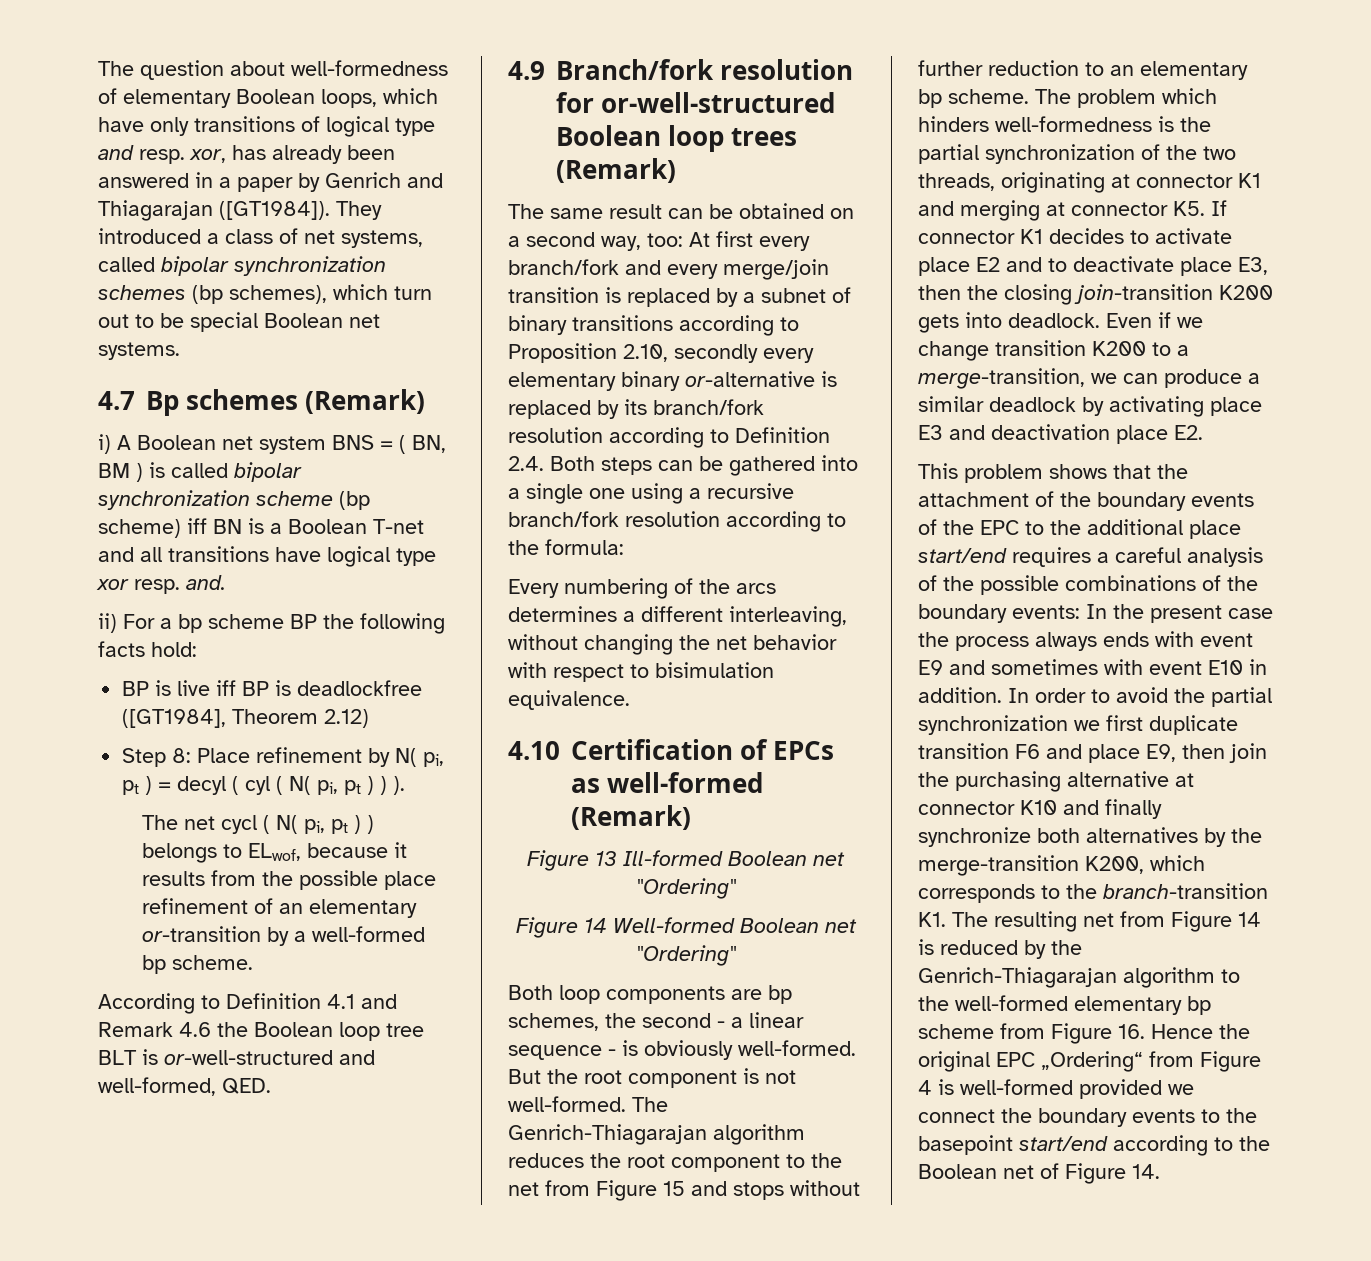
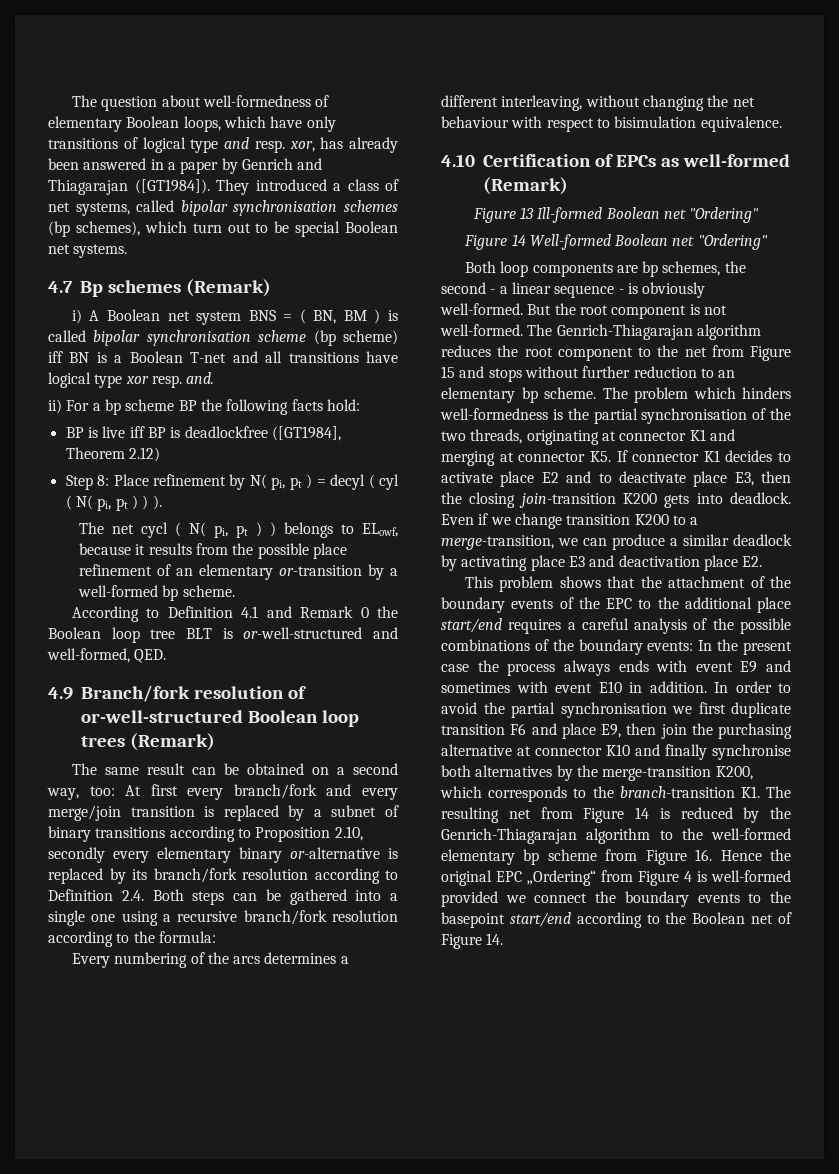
[234,256,386,276] synchronization -> [233,200,338,216] synchronisation
[98,490,250,510] synchronization -> [146,330,251,346] synchronisation
[247,843,301,861] ELwof, -> [362,523,398,537] ELowf,
[179,1022,211,1037] 4.6 -> [360,607,369,618] 0
[556,92,594,113] for -> [287,686,306,699] of
[753,634,837,650] behavior -> [441,116,509,128] behaviour
[985,144,1135,164] synchronization -> [641,408,748,424] synchronisation
[918,715,1068,735] synchronization -> [560,702,667,718] synchronisation
[918,827,1031,847] synchronize -> [712,744,791,760] synchronise

